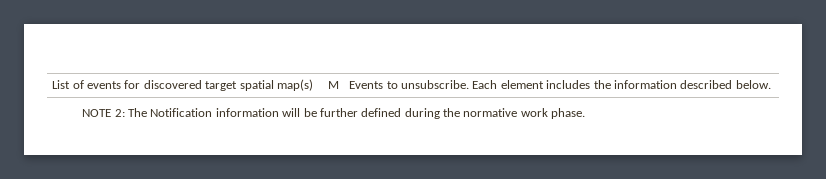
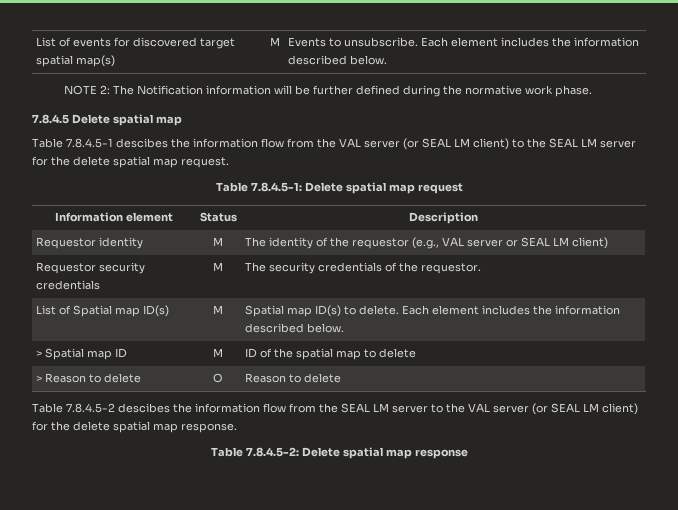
(586, 113) none -> [32,114,182,126] [32,138,636,150] [32,156,229,168] [215,182,463,194] [54,212,173,222] [199,212,237,222] [409,212,478,224] [36,237,144,249] [213,237,223,246] [245,237,609,249] [36,262,146,274] [36,280,101,290] [213,262,223,271] [245,262,482,274] [36,305,170,317] [213,305,223,314] [245,305,621,317] [245,323,345,333] [36,348,128,360] [213,348,223,357] [245,348,417,360] [36,373,142,383] [213,373,223,383] [245,373,342,383] [32,403,638,415] [32,421,237,433] [210,447,468,459] // 7.8.4.5 Delete spatial map // Table 7.8.4.5-1 descibes the information flow from the VAL server (or SEAL LM client) to the SEAL LM server for the delete spatial map request. // Table 7.8.4.5-1: Delete spatial map request // Information element | Status | Description // Requestor identity | M | The identity of the requestor (e.g., VAL server or SEAL LM client) // Requestor security credentials | M | The security credentials of the requestor. // List of Spatial map ID(s) | M | Spatial map ID(s) to delete. Each element includes the information described below. // > Spatial map ID | M | ID of the spatial map to delete // > Reason to delete | O | Reason to delete // Table 7.8.4.5-2 descibes the information flow from the SEAL LM server to the VAL server (or SEAL LM client) for the delete spatial map response. // Table 7.8.4.5-2: Delete spatial map response

